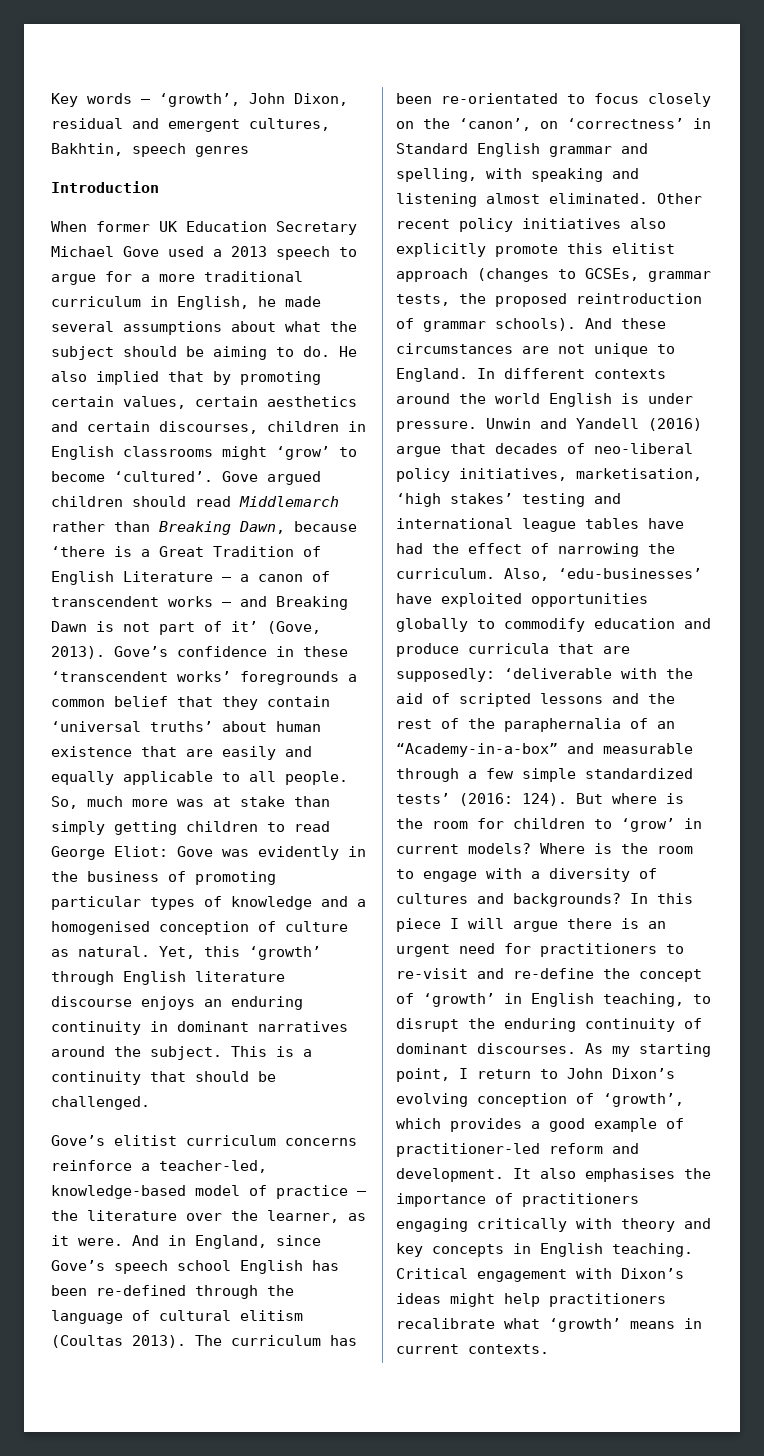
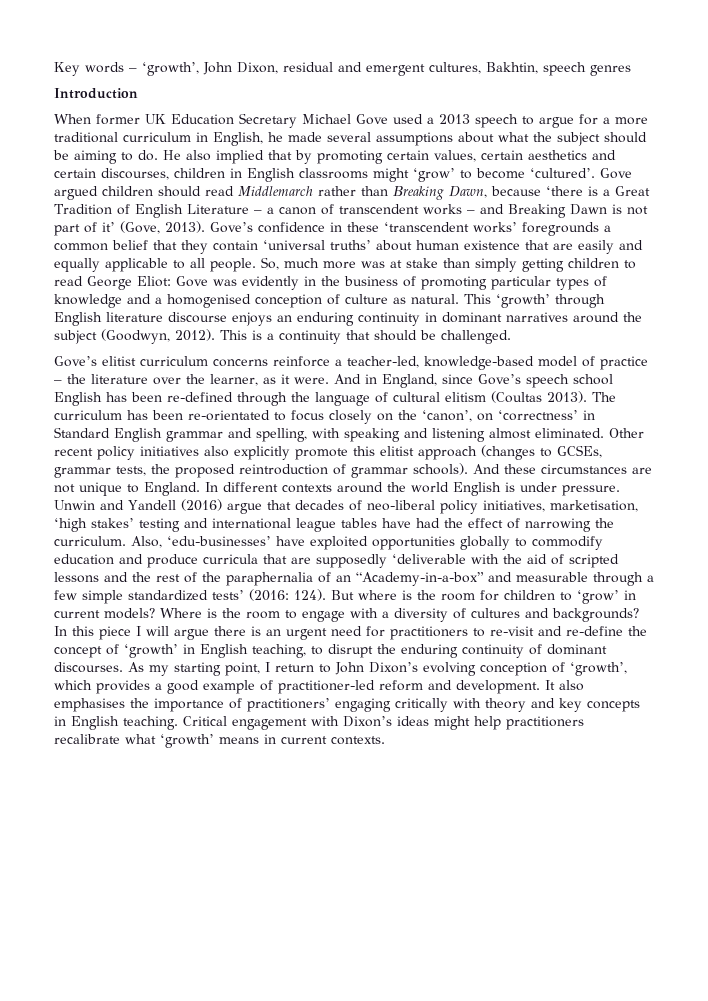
[159,946,240,959] Yet, this -> [464,294,491,304] This
[150,1046,222,1060] subject. -> [54,329,215,344] subject (Goodwyn, 2012).
[396,668,495,682] supposedly: -> [316,554,387,568] supposedly
[522,1193,639,1207] practitioners -> [247,698,330,712] practitioners’

